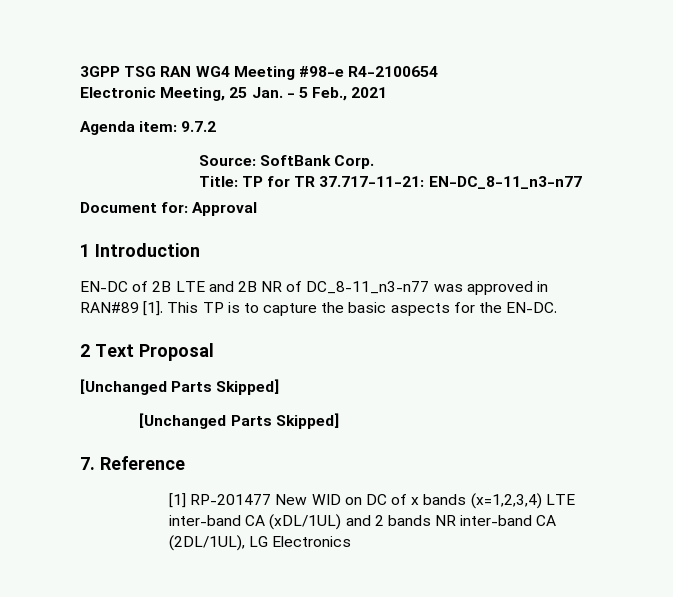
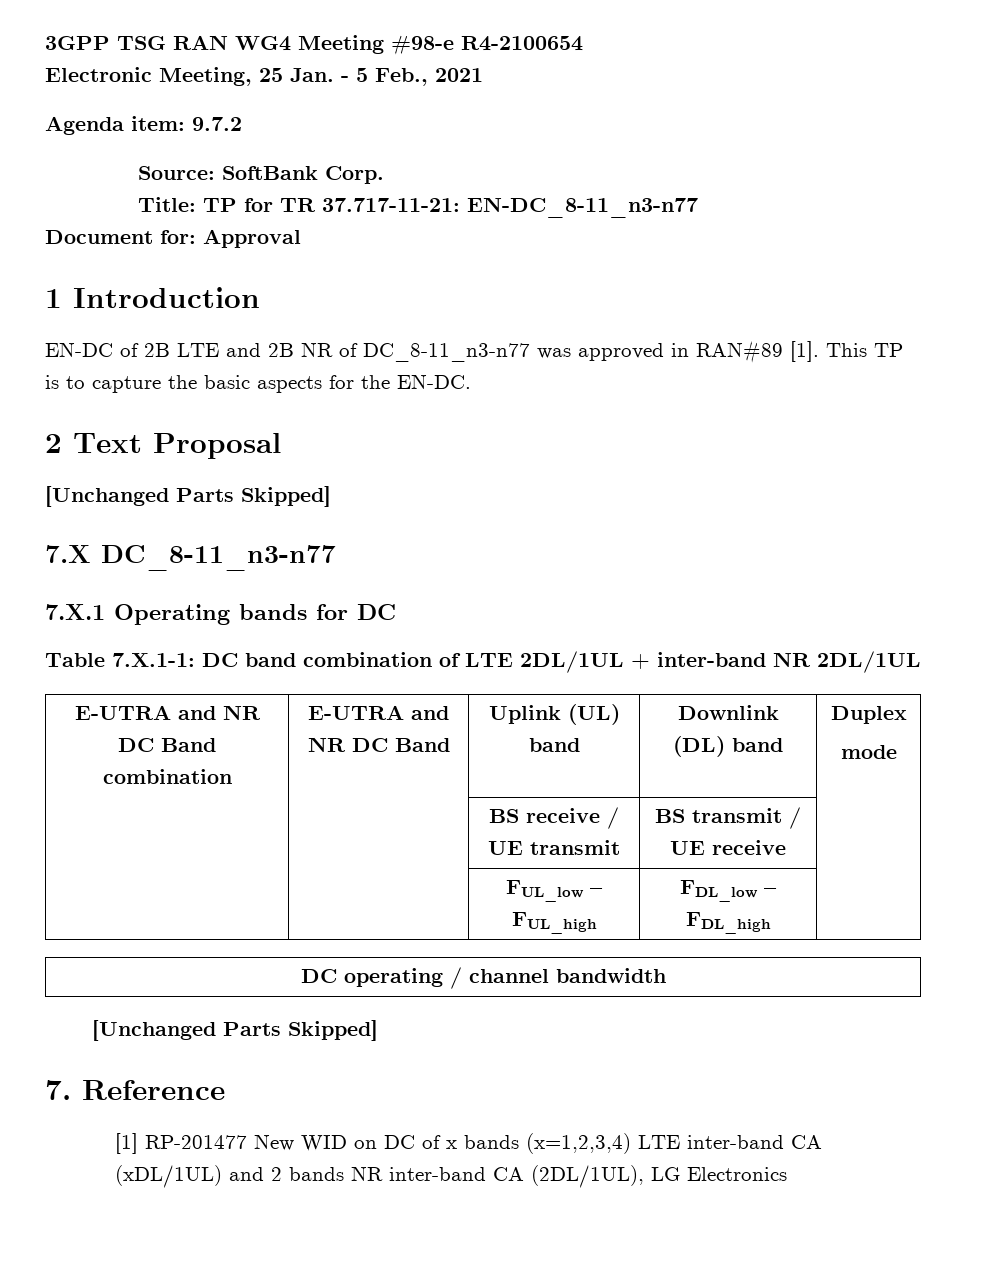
(280, 387) none -> [45,545,336,571] [45,604,396,625] [45,651,921,673] [74,705,261,720] [118,738,216,752] [102,769,232,784] [308,705,449,720] [307,737,450,752] [488,704,620,725] [528,738,580,752] [677,705,779,720] [673,736,783,757] [830,706,907,724] [840,745,897,759] [489,807,619,829] [488,840,620,855] [655,807,802,829] [670,840,786,855] [506,880,603,902] [511,912,597,934] [680,880,777,902] [685,912,771,934] [300,967,666,989] // 7.X DC_8-11_n3-n77 // 7.X.1 Operating bands for DC // Table 7.X.1-1: DC band combination of LTE 2DL/1UL + inter-band NR 2DL/1UL // E-UTRA and NR DC Band combination | E-UTRA and NR DC Band | Uplink (UL) band | Downlink (DL) band | Duplex // mode // | | BS receive / UE transmit | BS transmit / UE receive | // | | FUL_low – FUL_high | FDL_low – FDL_high | // DC operating / channel bandwidth

